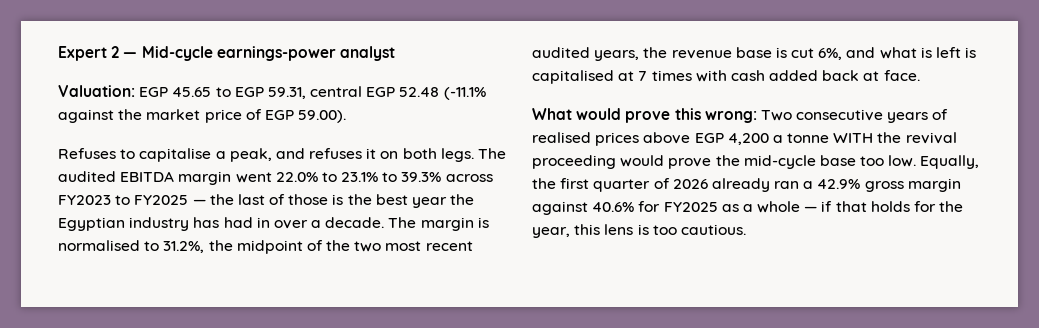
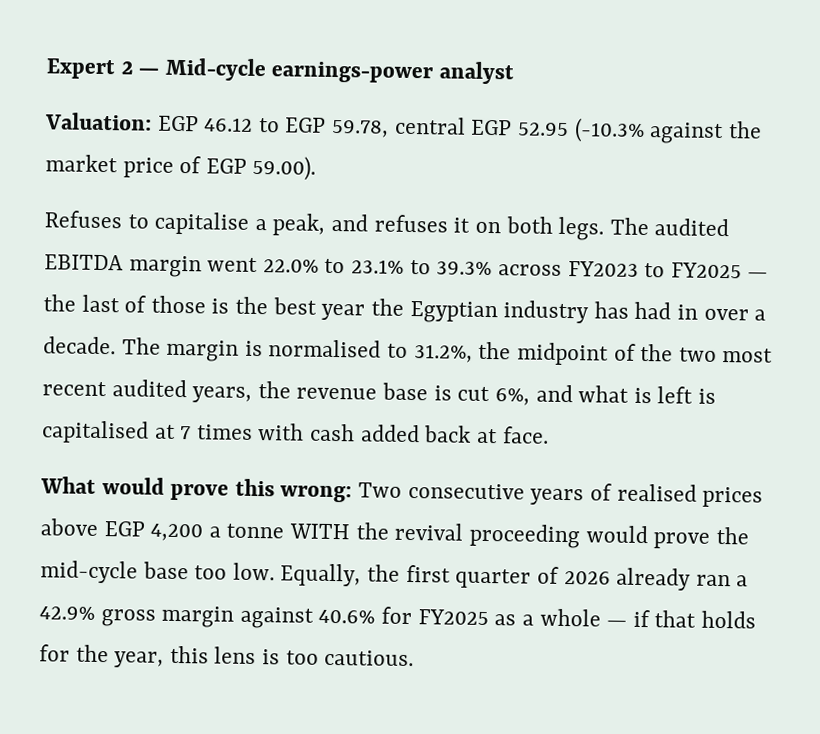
[172,87,212,97] 45.65 -> [204,117,254,132] 46.12
[267,87,306,99] 59.31, -> [331,119,390,138] 59.78,
[399,87,486,100] 52.48 (-11.1% -> [517,118,645,144] 52.95 (-10.3%

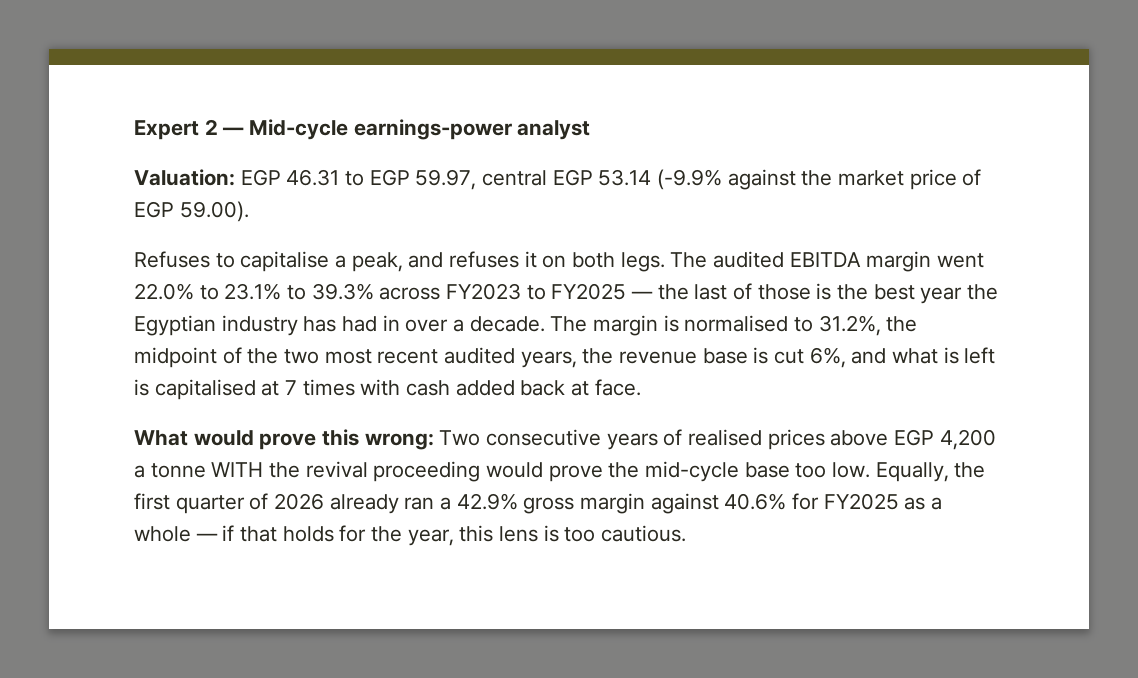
[204,117,254,132] 46.12 -> [286,169,340,186] 46.31
[331,119,390,138] 59.78, -> [415,169,477,190] 59.97,
[517,118,645,144] 52.95 (-10.3% -> [598,169,723,190] 53.14 (-9.9%

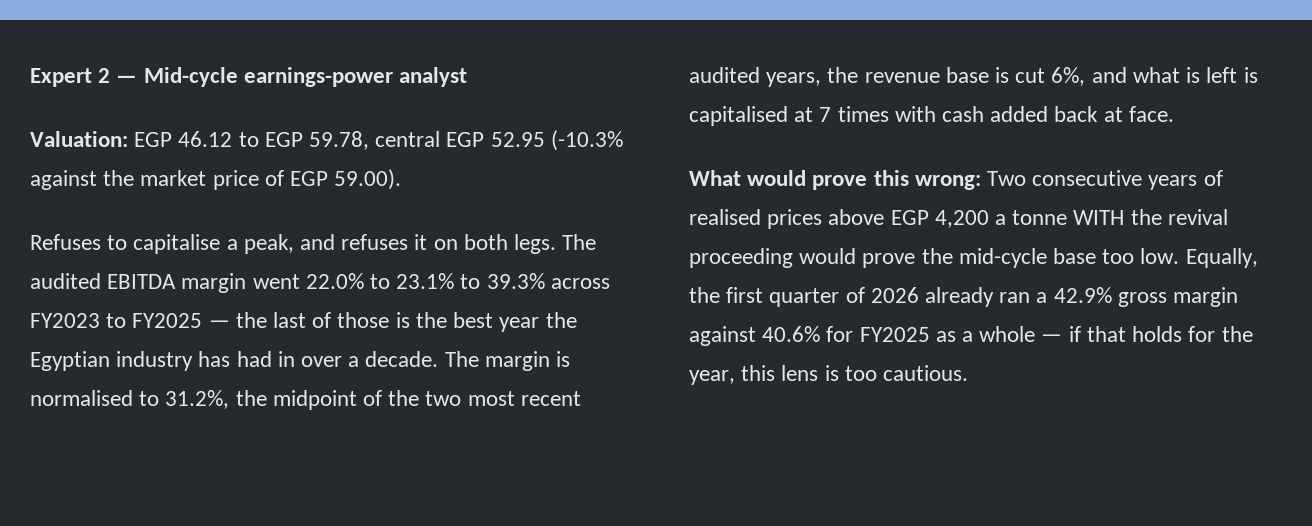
[286,169,340,186] 46.31 -> [178,131,233,147] 46.12
[415,169,477,190] 59.97, -> [309,131,370,150] 59.78,
[598,169,723,190] 53.14 (-9.9% -> [490,130,623,151] 52.95 (-10.3%

